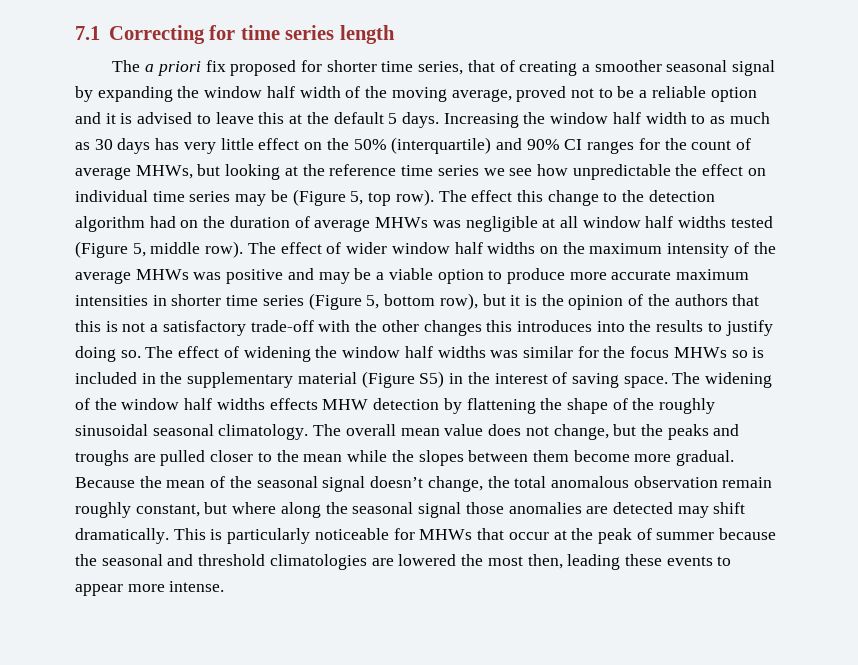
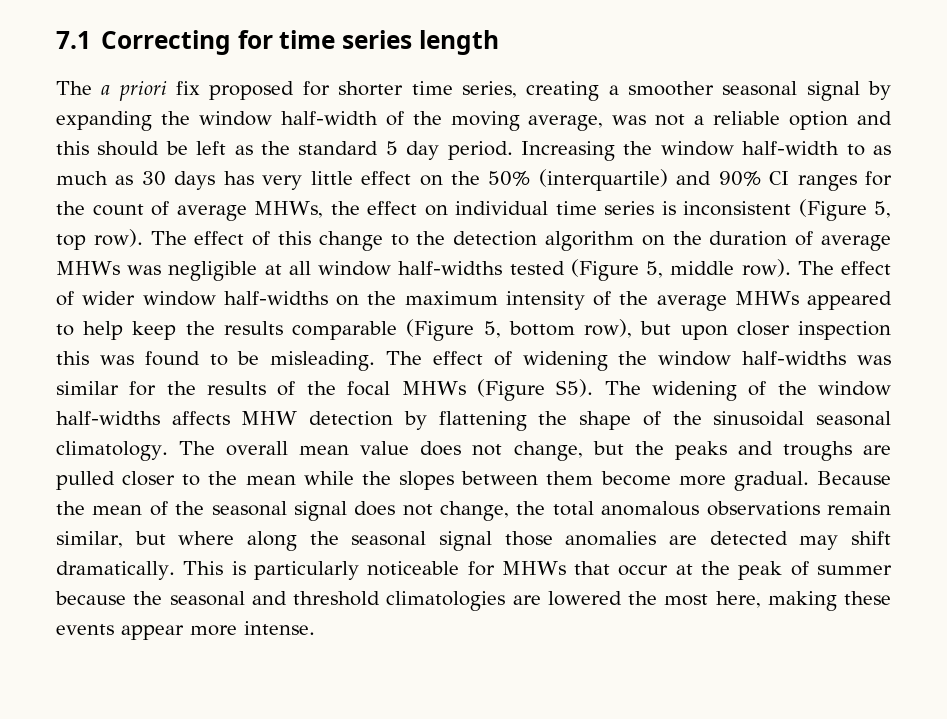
[467,60,515,72] that of -> (517, 89) none
[266,86,341,98] half width -> [280,111,378,125] half-width
[516,86,757,102] [75,112,439,128] proved not to be a reliable option and it is advised to leave this at the default 5 days. -> [612,111,892,130] [56,141,513,160] was not a reliable option and this should be left as the standard 5 day period.
[612,112,687,124] half width -> [742,141,840,155] half-width
[197,164,671,180] but looking at the reference time series we see how unpredictable -> (323, 209) none
[235,190,288,206] may be -> [661,201,791,216] is inconsistent
(513, 196) none -> [252,231,271,246] of
[149,216,176,228] had -> (634, 241) none
[645,216,727,228] half widths -> [398,261,503,275] half-widths
[454,242,536,254] half widths -> [223,291,328,305] half-widths
[193,268,750,284] [75,294,304,306] was positive and may be a viable option to produce more accurate maximum intensities in shorter time series -> [807,291,892,310] [56,321,398,340] appeared to help keep the results comparable
[510,294,760,310] [75,320,773,336] [75,346,141,362] it is the opinion of the authors that this is not a satisfactory trade-off with the other changes this introduces into the results to justify doing so. -> [680,321,892,340] [56,351,376,371] upon closer inspection this was found to be misleading.
[404,346,486,358] half widths -> [742,351,847,365] half-widths
[630,346,765,358] [75,371,668,388] focus MHWs so is included in the supplementary material (Figure S5) in the interest of saving space. -> [207,379,594,401] results of the focal MHWs (Figure S5).
[184,398,318,410] half widths effects -> [56,411,230,425] half-widths affects
[659,398,716,414] roughly -> (702, 418) none
[370,476,424,488] doesn’t -> [354,501,433,516] does not
[633,476,773,488] [75,502,200,518] observation remain roughly constant, -> [706,501,891,516] [56,531,123,548] observations remain similar,
[527,554,621,570] then, leading -> [715,591,837,611] here, making
[717,556,732,566] to -> (114, 629) none

